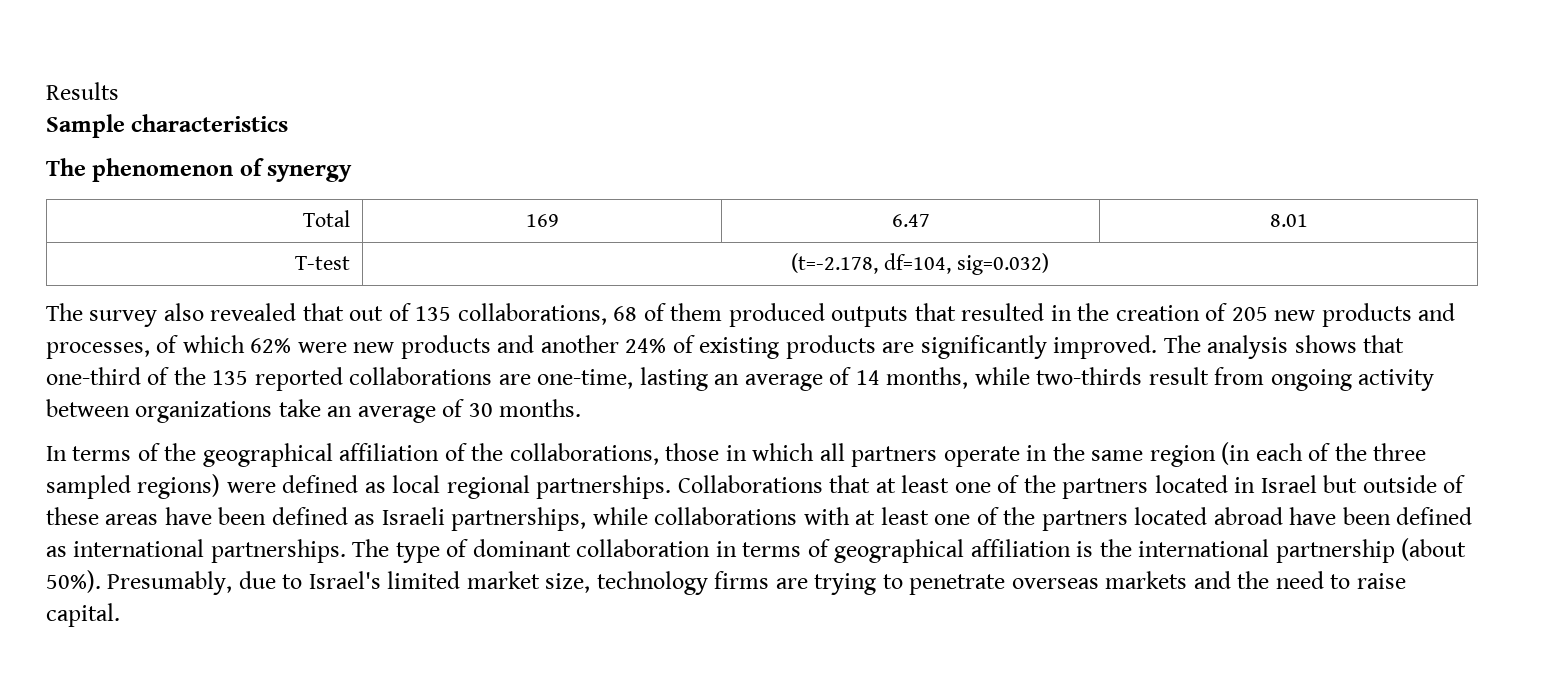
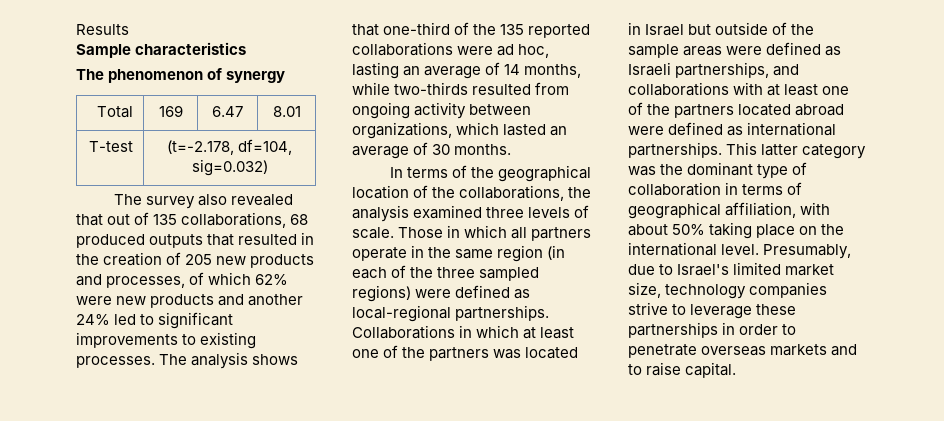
[643,303,723,321] of them -> (309, 219) none
[672,335,1158,359] of existing products are significantly improved. -> [114,312,234,329] [76,332,257,349] [76,356,155,368] led to significant improvements to existing processes.
[498,369,634,389] are one-time, -> [457,44,550,58] were ad hoc,
[1148,367,1209,385] result -> [472,84,532,95] resulted
[135,399,321,423] organizations take -> [352,122,547,139] organizations, which lasted
[339,443,440,461] affiliation -> [352,185,409,199] location
[665,443,720,461] those -> [568,187,592,198] [352,205,590,222] [352,227,444,239] the analysis examined three levels of scale. Those
[392,475,1149,499] local regional partnerships. Collaborations that at least one of the partners -> [352,305,550,322] [352,325,575,339] [352,345,522,361] local-regional partnerships. Collaborations in which at least one of the partners was
[46,507,267,525] these areas have been -> [791,24,815,35] [628,44,763,58] the sample areas were
[592,507,648,525] while -> [773,64,800,76] and
[1289,507,1391,525] have been -> [628,126,664,135] were
[352,539,390,557] The -> [726,142,867,159] [628,162,754,176] This latter category was the dominant
[472,539,571,557] dominant -> (808, 168) none
[970,538,1467,563] [46,570,101,593] affiliation is the international partnership (about 50%). -> [725,202,831,218] [628,222,845,239] [628,242,760,256] affiliation, with about 50% taking place on the international level.
[714,571,877,595] firms are trying -> [749,282,828,298] [628,302,797,319] [628,322,779,338] companies strive to leverage these partnerships in order
[1237,571,1324,589] the need -> (858, 350) none

